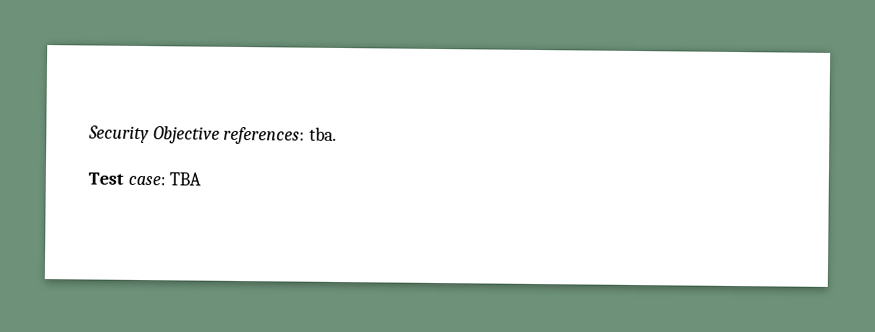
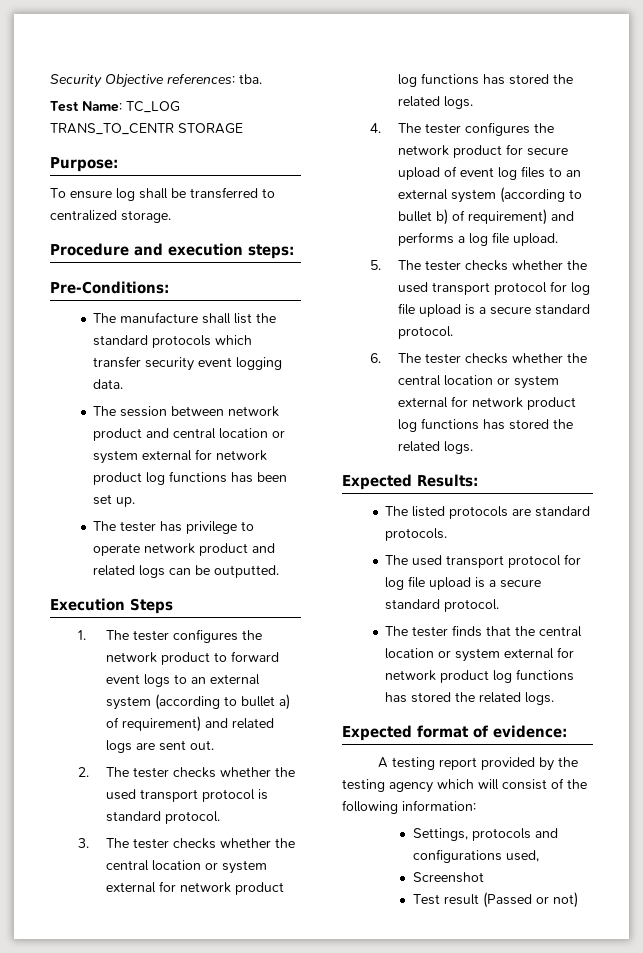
[127,172,202,186] case: TBA -> [82,101,180,113] [50,123,243,135] [50,157,118,172] [50,187,275,201] [50,210,171,223] [50,243,294,259] [50,281,169,294] [93,312,277,324] [93,335,253,348] [93,356,283,371] [93,379,124,389] [93,406,280,417] [93,428,286,441] [93,449,268,464] [93,471,288,485] [93,494,136,507] [93,521,255,534] [93,543,276,556] [93,565,280,578] [50,598,173,614] [77,629,262,643] [105,651,279,665] [105,674,260,687] [105,694,290,710] [105,716,274,732] [105,740,214,753] [77,767,295,778] [105,789,268,802] [105,811,220,824] [77,838,295,849] [105,860,267,874] [105,881,284,895] [397,73,573,87] [397,96,473,109] [369,122,554,136] [397,144,568,158] [397,166,581,180] [397,187,582,203] [397,209,574,225] [397,232,558,246] [369,260,587,271] [397,281,590,295] [397,303,590,317] [397,326,453,339] [369,353,587,364] [397,375,559,389] [397,396,576,410] [397,418,573,432] [397,441,473,454] [342,474,478,490] [385,506,591,519] [385,528,448,541] [385,554,582,568] [385,576,542,590] [385,599,500,612] [385,625,583,637] [385,647,575,662] [385,669,575,683] [385,692,555,705] [342,725,567,741] [377,757,578,771] [342,778,587,793] [342,800,476,814] [412,828,558,841] [412,849,539,863] [412,872,484,883] [412,892,578,908] Name: TC_LOG TRANS_TO_CENTR STORAGE // Purpose: // To ensure log shall be transferred to centralized storage. // Procedure and execution steps: // Pre-Conditions: // The manufacture shall list the standard protocols which transfer security event logging data. // The session between network product and central location or system external for network product log functions has been set up. // The tester has privilege to operate network product and related logs can be outputted. // Execution Steps // 1. The tester configures the network product to forward event logs to an external system (according to bullet a) of requirement) and related logs are sent out. // 2. The tester checks whether the used transport protocol is standard protocol. // 3. The tester checks whether the central location or system external for network product log functions has stored the related logs. // 4. The tester configures the network product for secure upload of event log files to an external system (according to bullet b) of requirement) and performs a log file upload. // 5. The tester checks whether the used transport protocol for log file upload is a secure standard protocol. // 6. The tester checks whether the central location or system external for network product log functions has stored the related logs. // Expected Results: // The listed protocols are standard protocols. // The used transport protocol for log file upload is a secure standard protocol. // The tester finds that the central location or system external for network product log functions has stored the related logs. // Expected format of evidence: // A testing report provided by the testing agency which will consist of the following information: // Settings, protocols and configurations used, // Screenshot // Test result (Passed or not)

